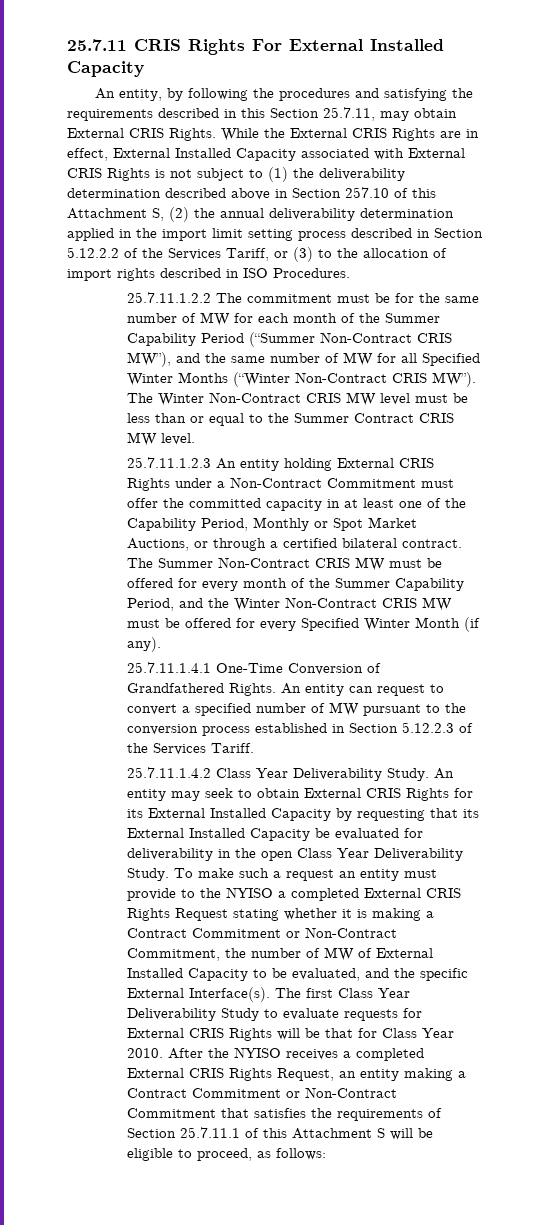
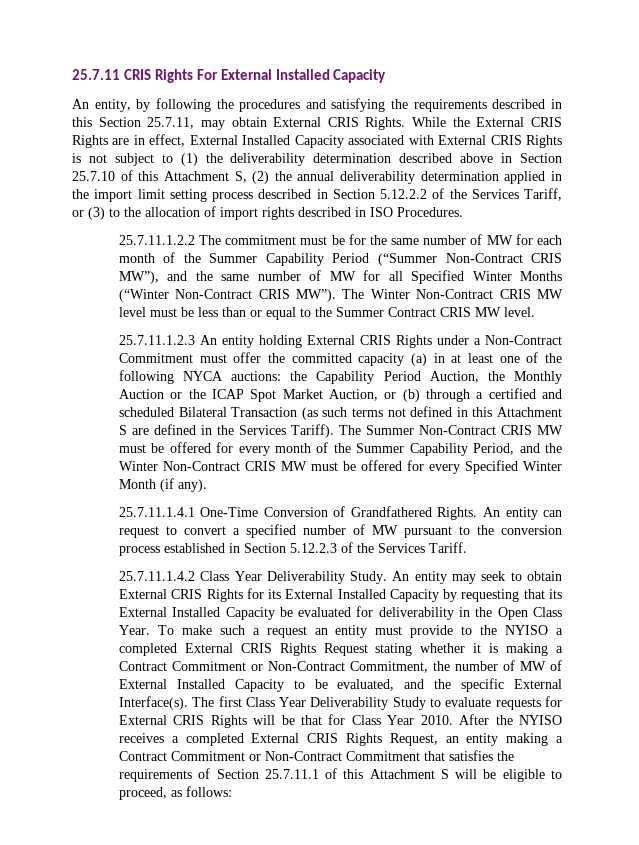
[345,187,389,198] 257.10 -> [72,171,115,181] 25.7.10
(323, 505) none -> [410,353,427,366] (a)
[127,517,418,531] [127,538,463,551] Capability Period, Monthly or Spot Market Auctions, or through a certified bilateral contract. -> [118,370,562,384] [118,388,562,402] [118,406,563,420] [118,424,334,438] following NYCA auctions: the Capability Period Auction, the Monthly Auction or the ICAP Spot Market Auction, or (b) through a certified and scheduled Bilateral Transaction (as such terms not defined in this Attachment S are defined in the Services Tariff).
[261,848,464,861] [127,868,170,881] open Class Year Deliverability Study. -> [497,607,563,620] [118,625,150,635] Open Class Year.

